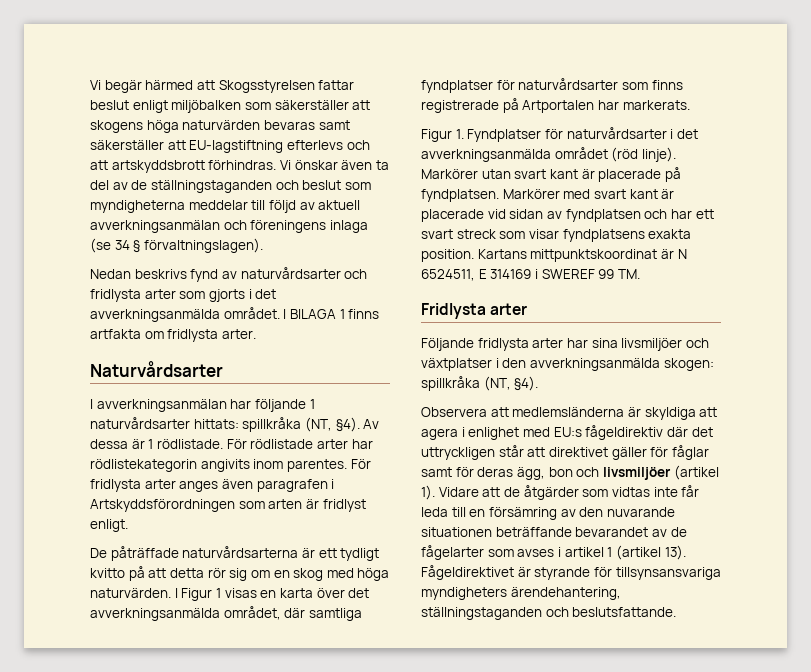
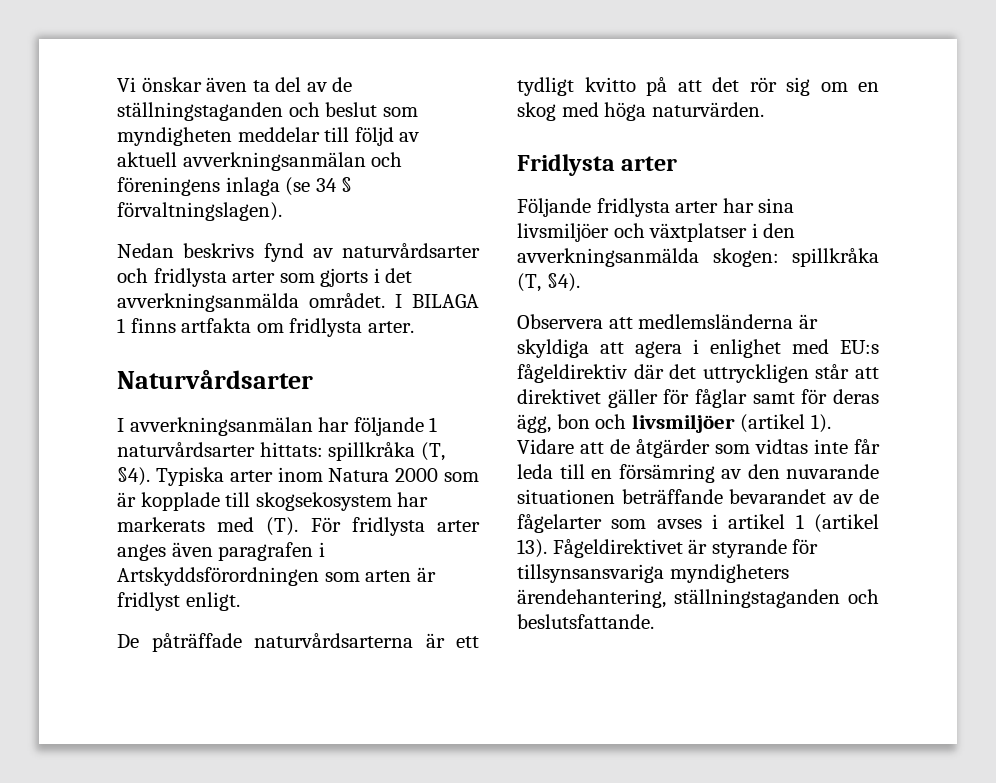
[90,80,355,93] [90,100,371,113] [90,120,350,133] [90,140,370,153] [90,160,291,173] Vi begär härmed att Skogsstyrelsen fattar beslut enligt miljöbalken som säkerställer att skogens höga naturvärden bevaras samt säkerställer att EU-lagstiftning efterlevs och att artskyddsbrott förhindras. Vi -> [117,77,136,92] Vi
[90,200,185,213] myndigheterna -> [117,127,232,146] myndigheten
[304,417,380,432] [90,439,373,449] [90,459,347,472] (NT, §4). Av dessa är 1 rödlistade. För rödlistade arter har rödlistekategorin angivits inom parentes. -> [420,442,445,461] [117,467,479,486] [117,492,429,511] [117,517,299,536] (T, §4). Typiska arter inom Natura 2000 som är kopplade till skogsekosystem har markerats med (T).
[169,568,204,578] detta -> [712,77,739,92] det
[174,588,370,601] [90,606,362,621] [421,78,683,93] [421,98,690,113] [421,127,698,142] [421,147,676,162] [421,167,681,182] [421,189,675,202] [421,209,714,222] [421,229,692,242] [421,249,687,262] [421,269,640,281] I Figur 1 visas en karta över det avverkningsanmälda området, där samtliga fyndplatser för naturvårdsarter som finns registrerade på Artportalen har markerats. // Figur 1. Fyndplatser för naturvårdsarter i det avverkningsanmälda området (röd linje). Markörer utan svart kant är placerade på fyndplatsen. Markörer med svart kant är placerade vid sidan av fyndplatsen och har ett svart streck som visar fyndplatsens exakta position. Kartans mittpunktskoordinat är N 6524511, E 314169 i SWEREF 99 TM. -> (764, 109) none
[483,376,511,391] (NT, -> [517,273,541,292] (T,

